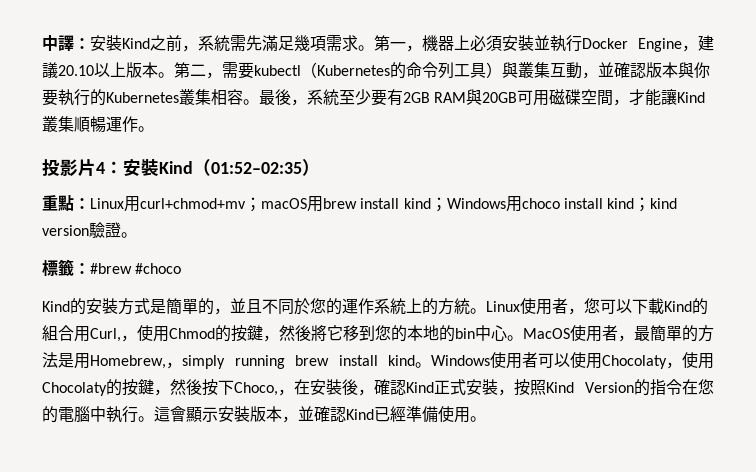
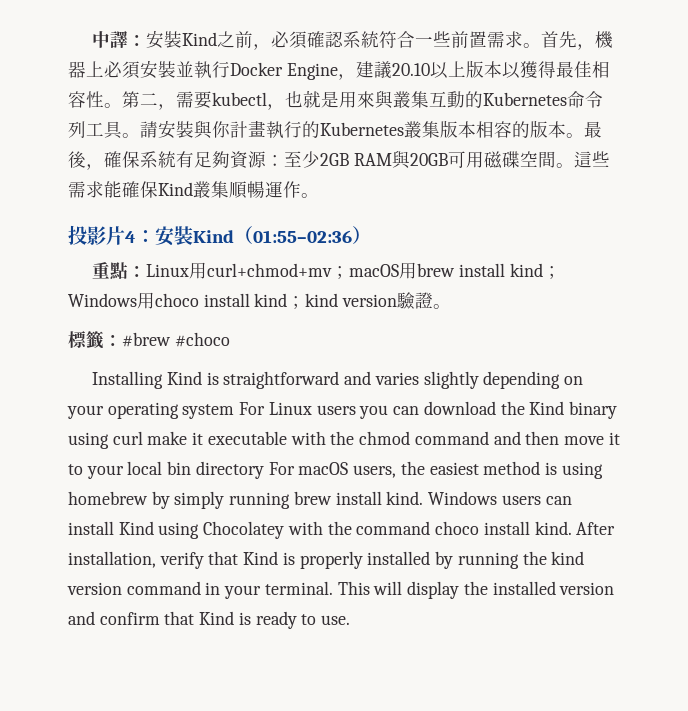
[198,35,406,52] 系統需先滿足幾項需求。第一 -> [271,31,578,49] 必須確認系統符合一些前置需求。首先
[158,62,710,79] [42,89,403,106] 。第二，需要kubectl（Kubernetes的命令列工具）與叢集互動，並確認版本與你要執行的Kubernetes叢集相容。最後，系統至少要有 -> [501,61,610,79] [68,90,603,110] [68,120,602,139] [68,151,320,170] 以獲得最佳相容性。第二，需要kubectl，也就是用來與叢集互動的Kubernetes命令列工具。請安裝與你計畫執行的Kubernetes叢集版本相容的版本。最後，確保系統有足夠資源：至少
[613,89,678,106] ，才能讓 -> [555,151,610,168] [68,181,158,198] 。這些需求能確保
[211,162,302,174] 01:52–02:35 -> [253,230,352,243] 01:55–02:36
[42,298,708,315] [42,325,714,342] [42,352,714,369] [42,379,714,396] [42,406,486,423] Kind的安裝方式是簡單的，並且不同於您的運作系統上的方統。Linux使用者，您可以下載Kind的組合用Curl,，使用Chmod的按鍵，然後將它移到您的本地的bin中心。MacOS使用者，最簡單的方法是用Homebrew,，simply running brew install kind。Windows使用者可以使用Chocolaty，使用Chocolaty的按鍵，然後按下Choco,，在安裝後，確認Kind正式安裝，按照Kind Version的指令在您的電腦中執行。這會顯示安裝版本，並確認Kind已經準備使用。 -> [92,371,584,389] [67,401,617,419] [68,431,620,449] [68,461,603,479] [68,491,572,509] [68,521,616,539] [68,551,585,569] [67,581,615,599] [68,611,351,629] Installing Kind is straightforward and varies slightly depending on your operating system For Linux users you can download the Kind binary using curl make it executable with the chmod command and then move it to your local bin directory For macOS users, the easiest method is using homebrew by simply running brew install kind. Windows users can install Kind using Chocolatey with the command choco install kind. After installation, verify that Kind is properly installed by running the kind version command in your terminal. This will display the installed version and confirm that Kind is ready to use.

